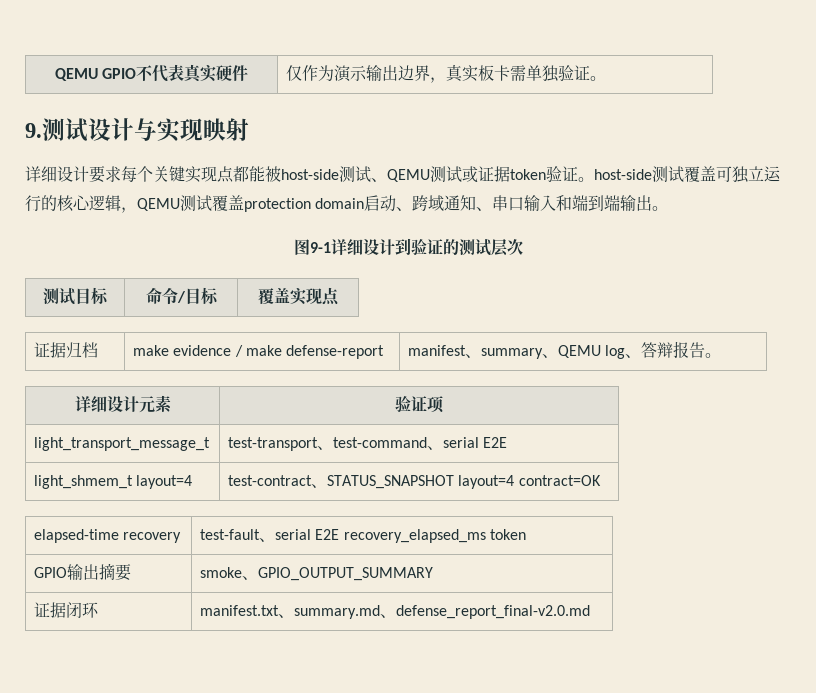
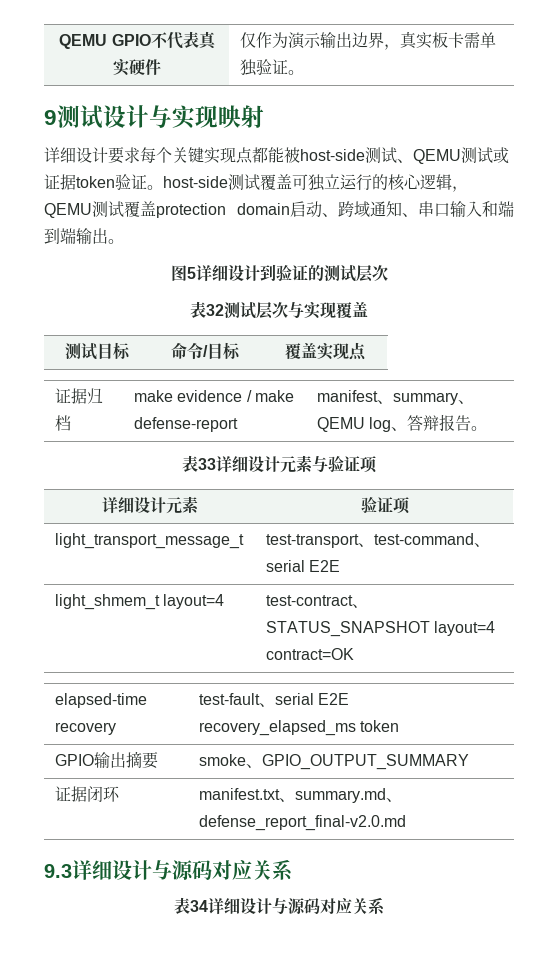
[25,123,42,138] 9. -> [44,110,57,125] 9
[309,242,331,253] 9-1 -> [186,267,196,279] 5
(523, 247) none -> [190,301,368,319] // 表32测试层次与实现覆盖
(722, 355) none -> [182,455,377,473] // 表33详细设计元素与验证项
(591, 612) none -> [44,859,293,881] [174,897,385,915] // 9.3详细设计与源码对应关系 // 表34详细设计与源码对应关系

